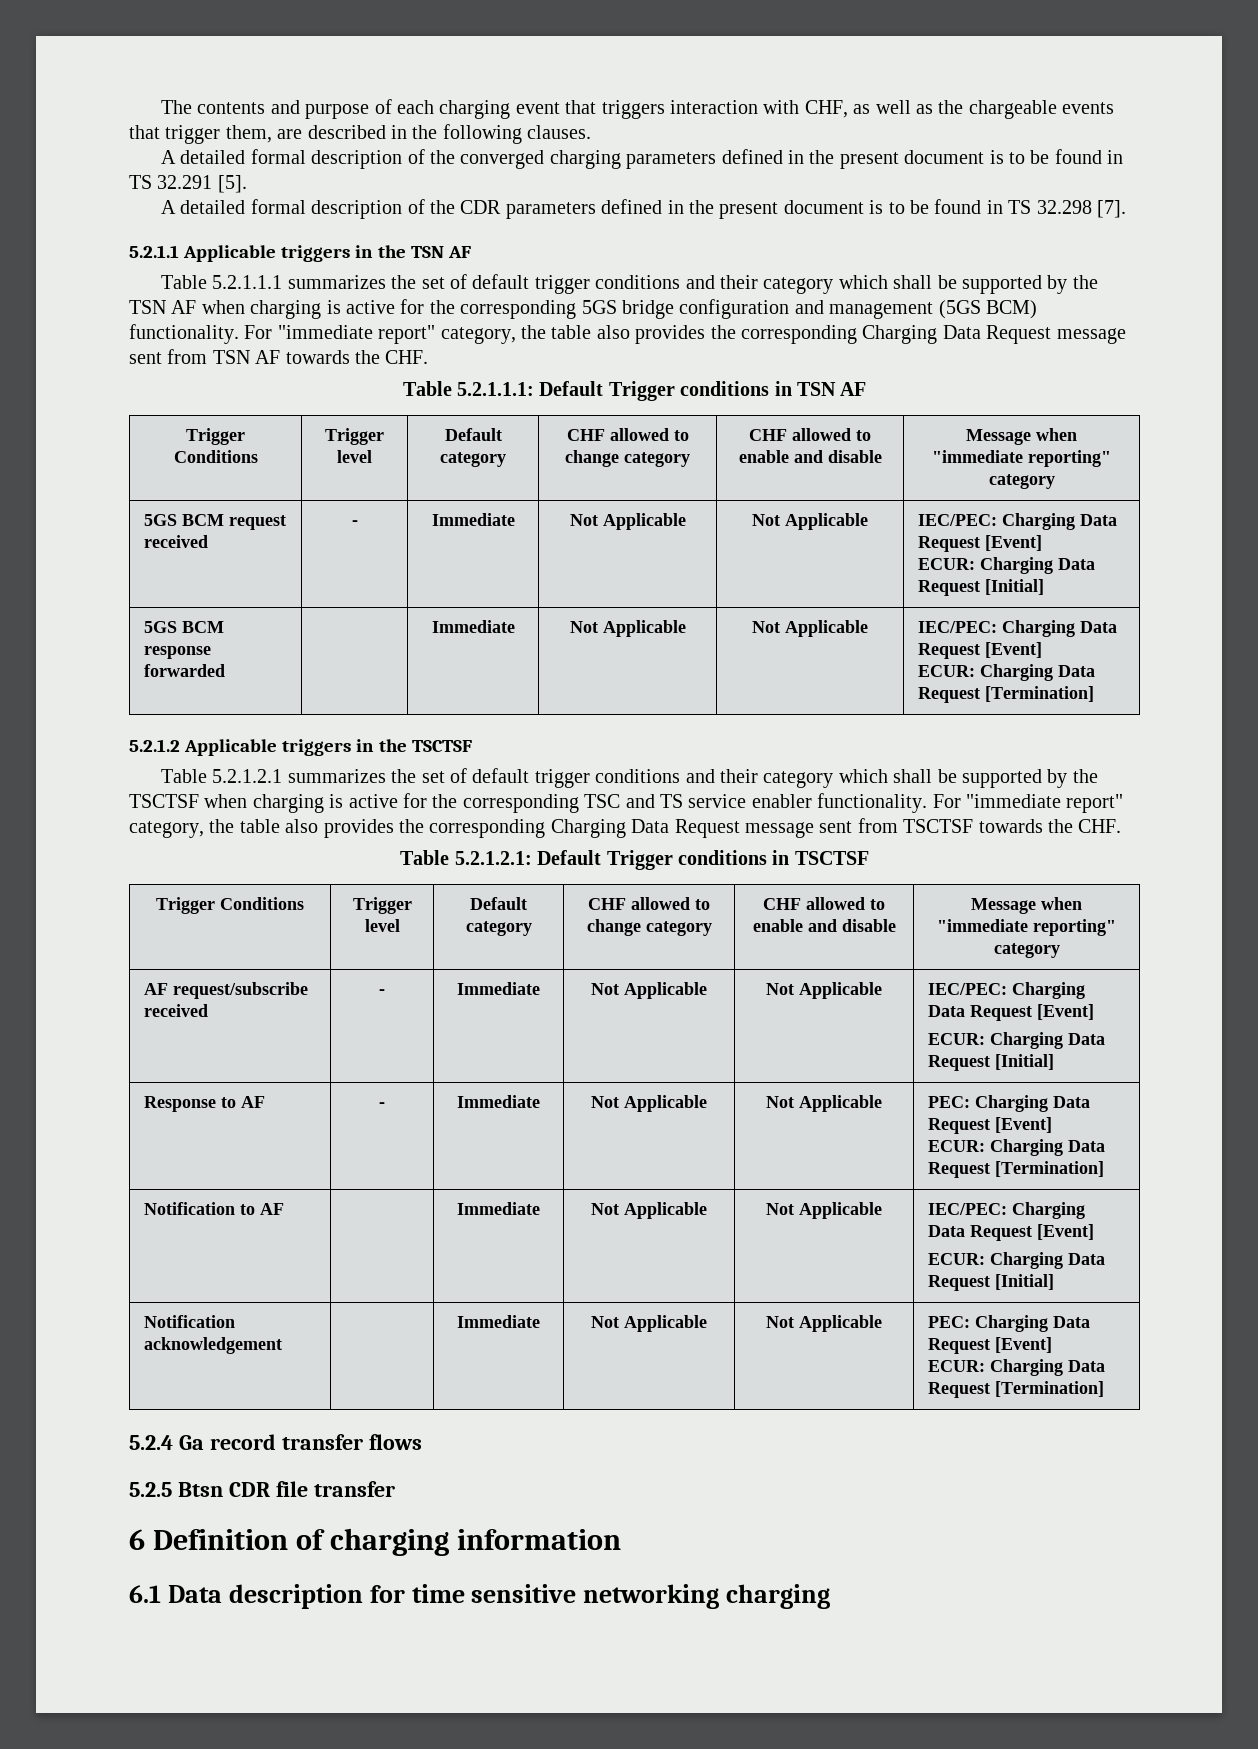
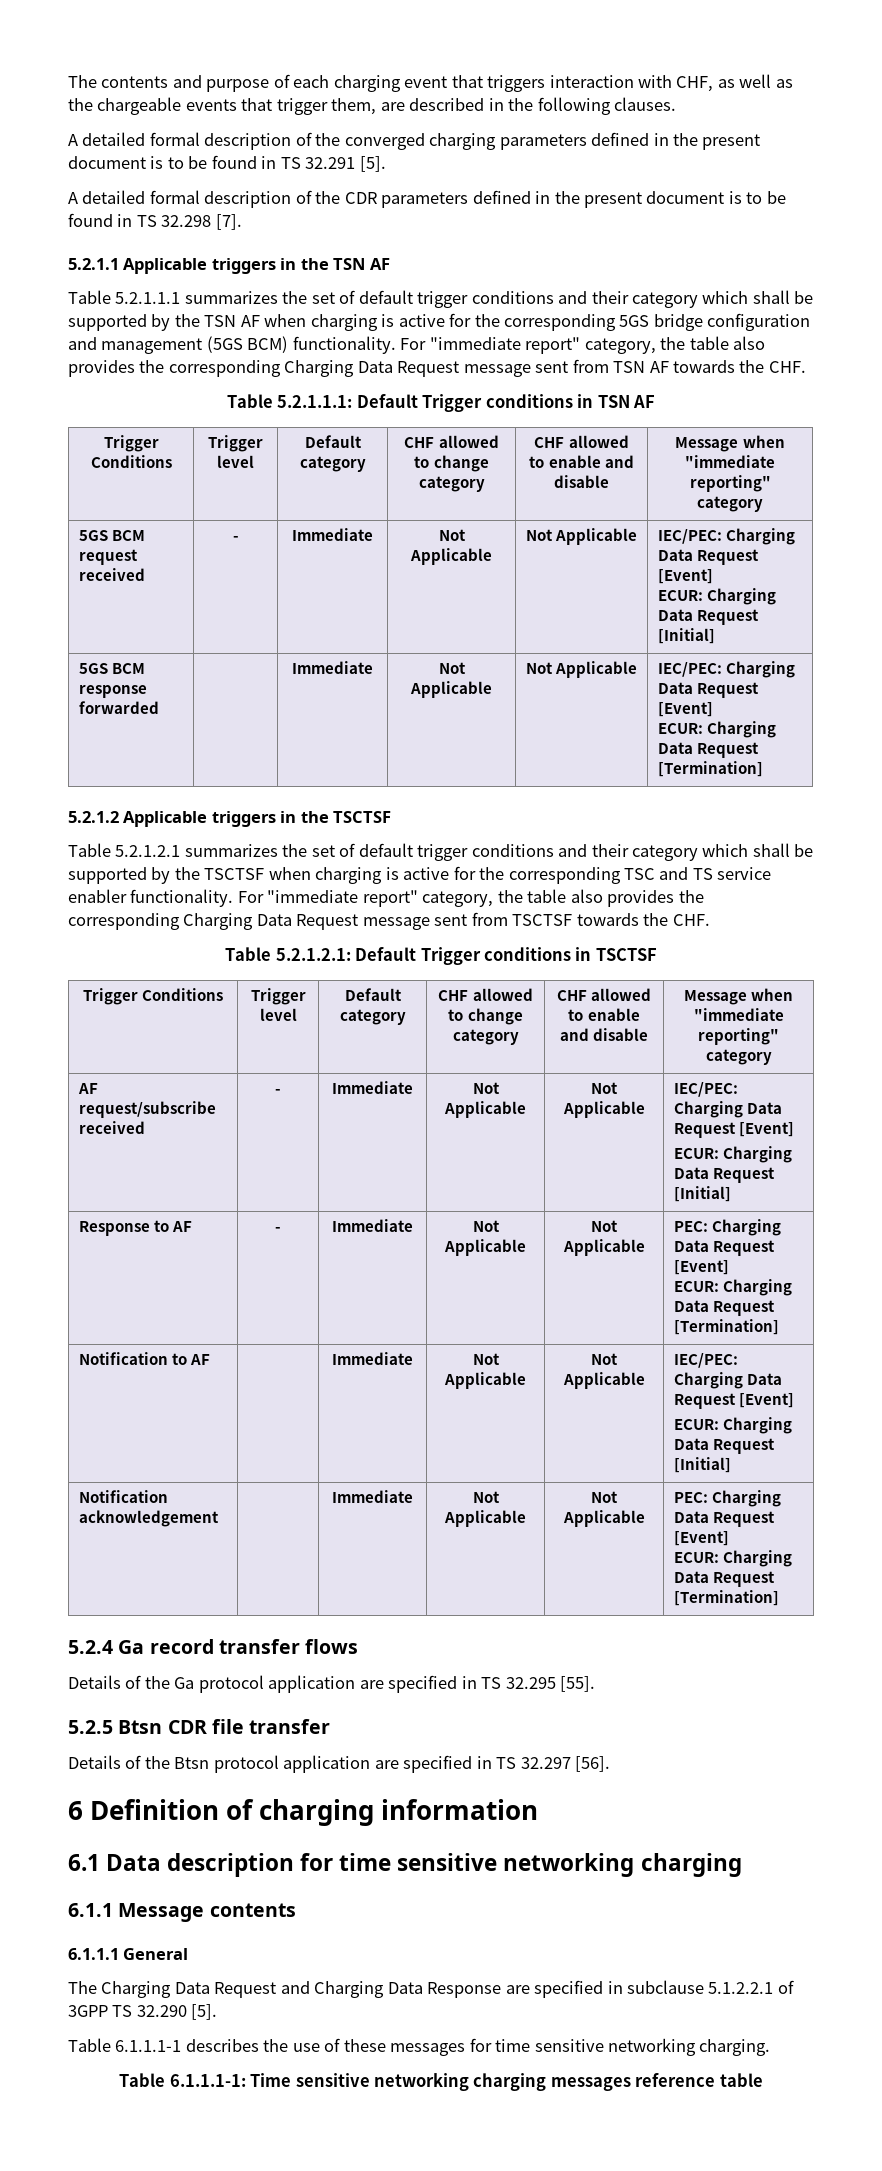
(422, 1442) none -> [68,1675,596,1693] // Details of the Ga protocol application are specified in TS 32.295 [55].
(395, 1489) none -> [68,1755,611,1773] // Details of the Btsn protocol application are specified in TS 32.297 [56].
(831, 1596) none -> [68,1903,296,1922] [68,1948,189,1960] [68,1980,794,1998] [68,2004,218,2020] [68,2038,771,2056] [119,2073,763,2091] // 6.1.1 Message contents // 6.1.1.1 General // The Charging Data Request and Charging Data Response are specified in subclause 5.1.2.2.1 of 3GPP TS 32.290 [5]. // Table 6.1.1.1-1 describes the use of these messages for time sensitive networking charging. // Table 6.1.1.1-1: Time sensitive networking charging messages reference table

